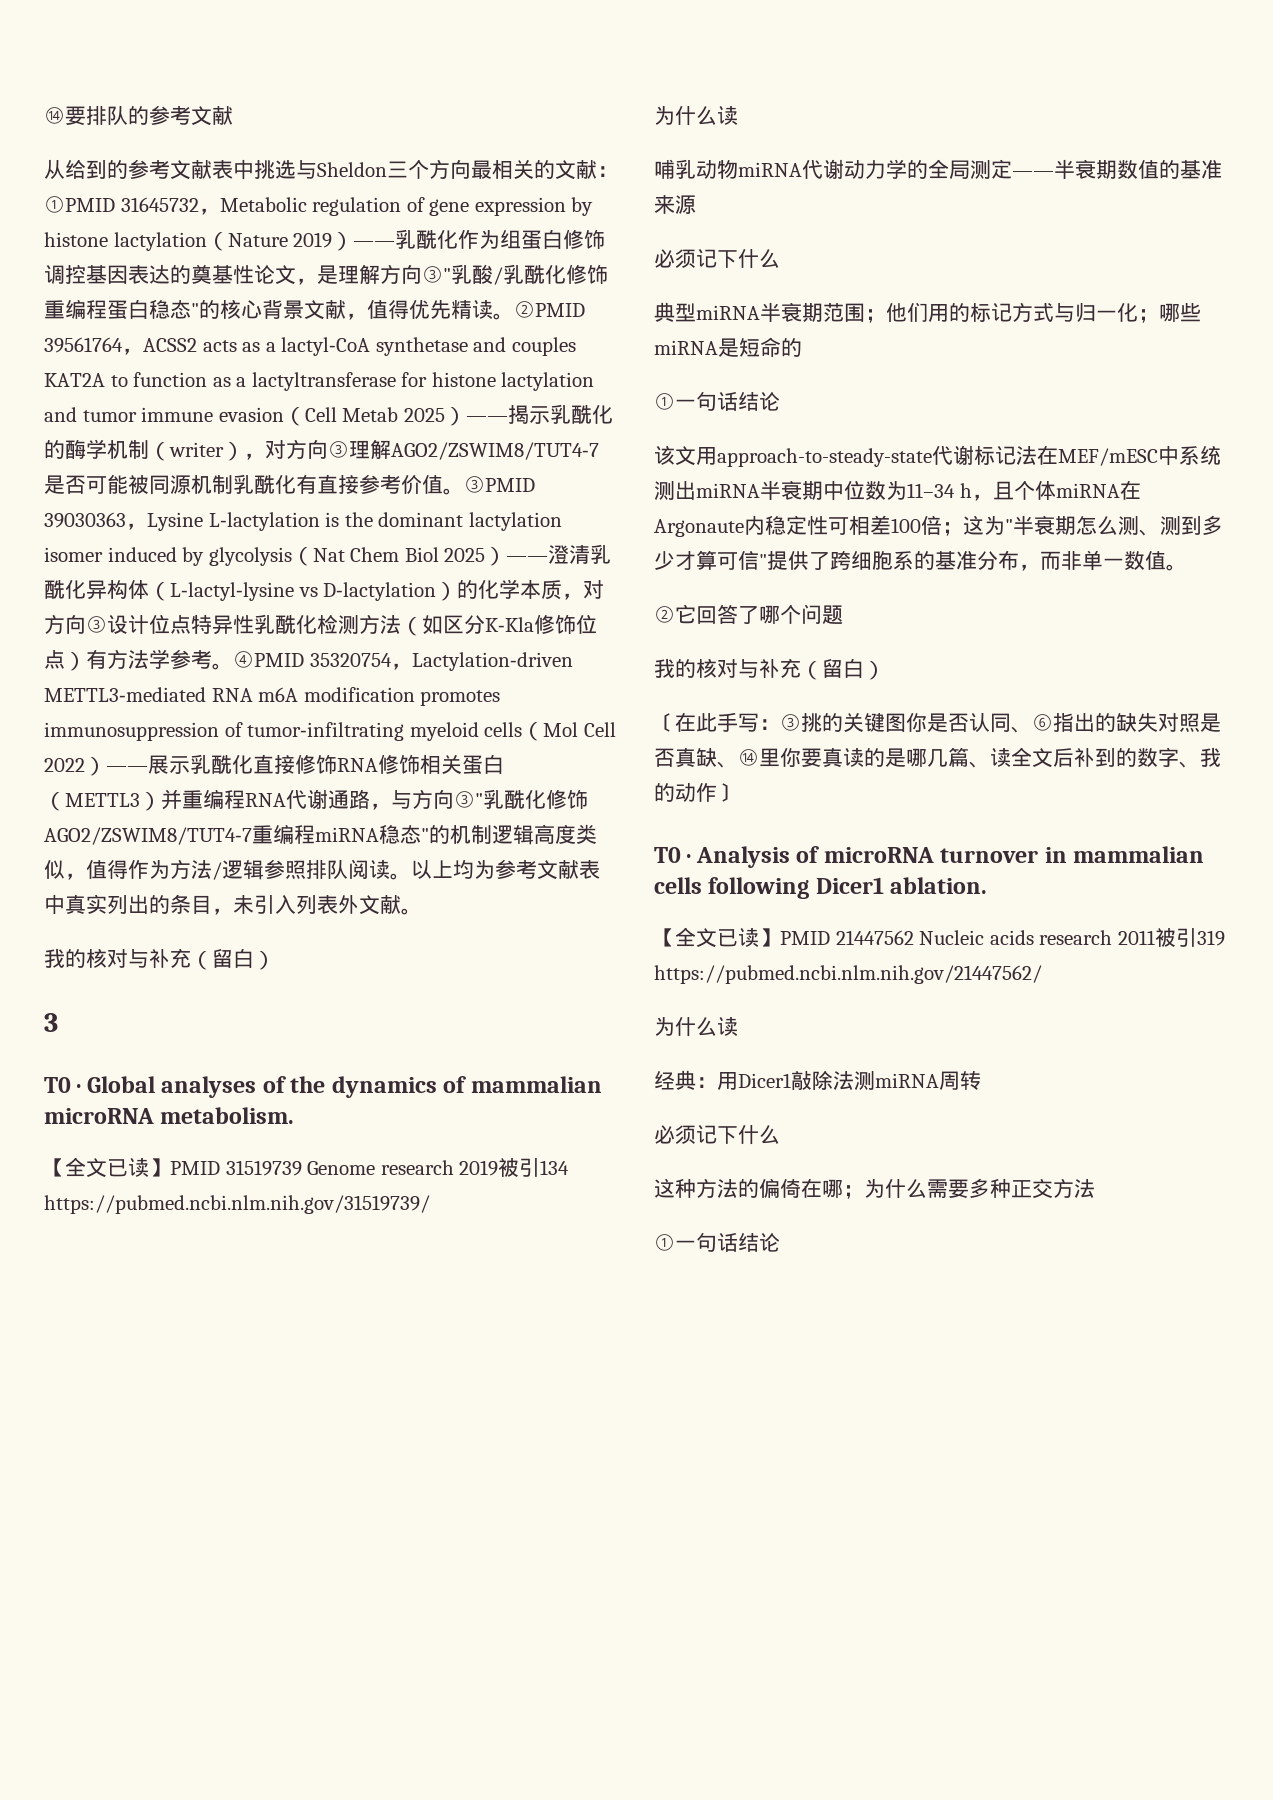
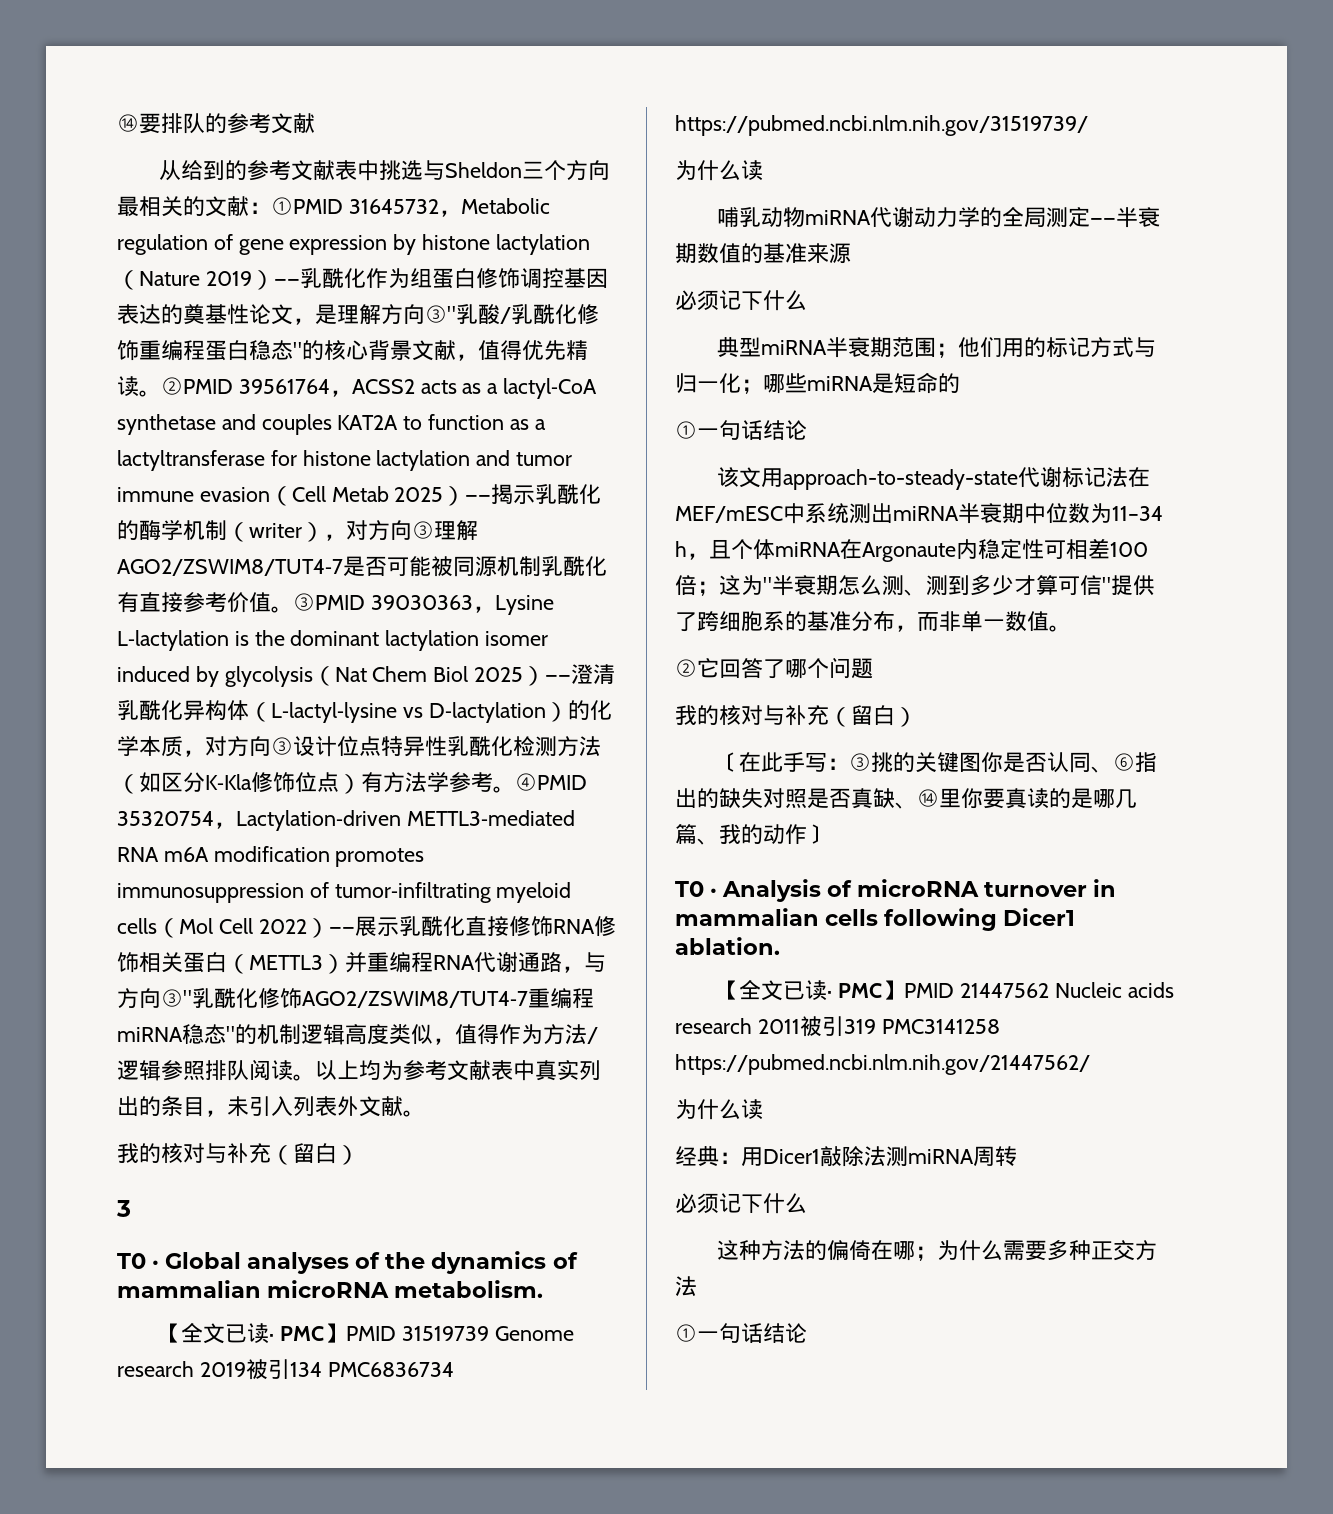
(149, 1167) none -> [269,1326,325,1341] · PMC
(570, 1167) none -> [327,1362,454,1377] PMC6836734
[990,747,1200,768] 读全文后补到的数字、 -> (719, 841) none
(759, 937) none -> [827,983,883,998] · PMC
(1225, 938) none -> [881,1019,1000,1034] PMC3141258

